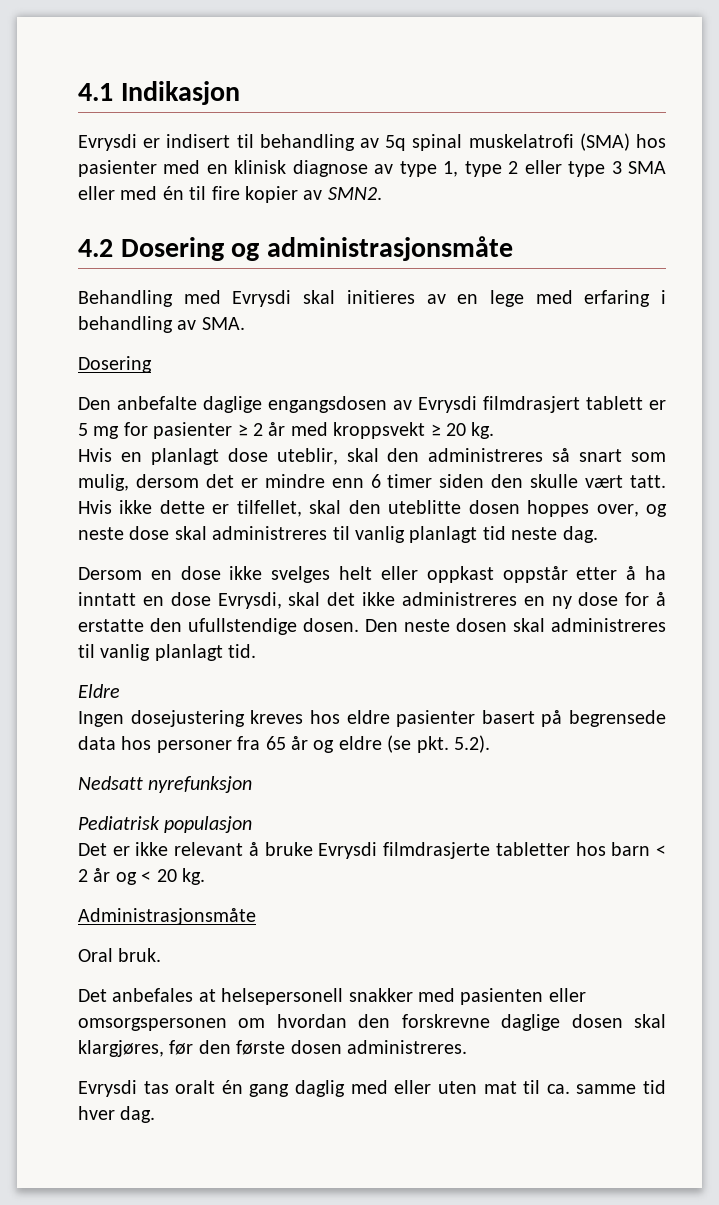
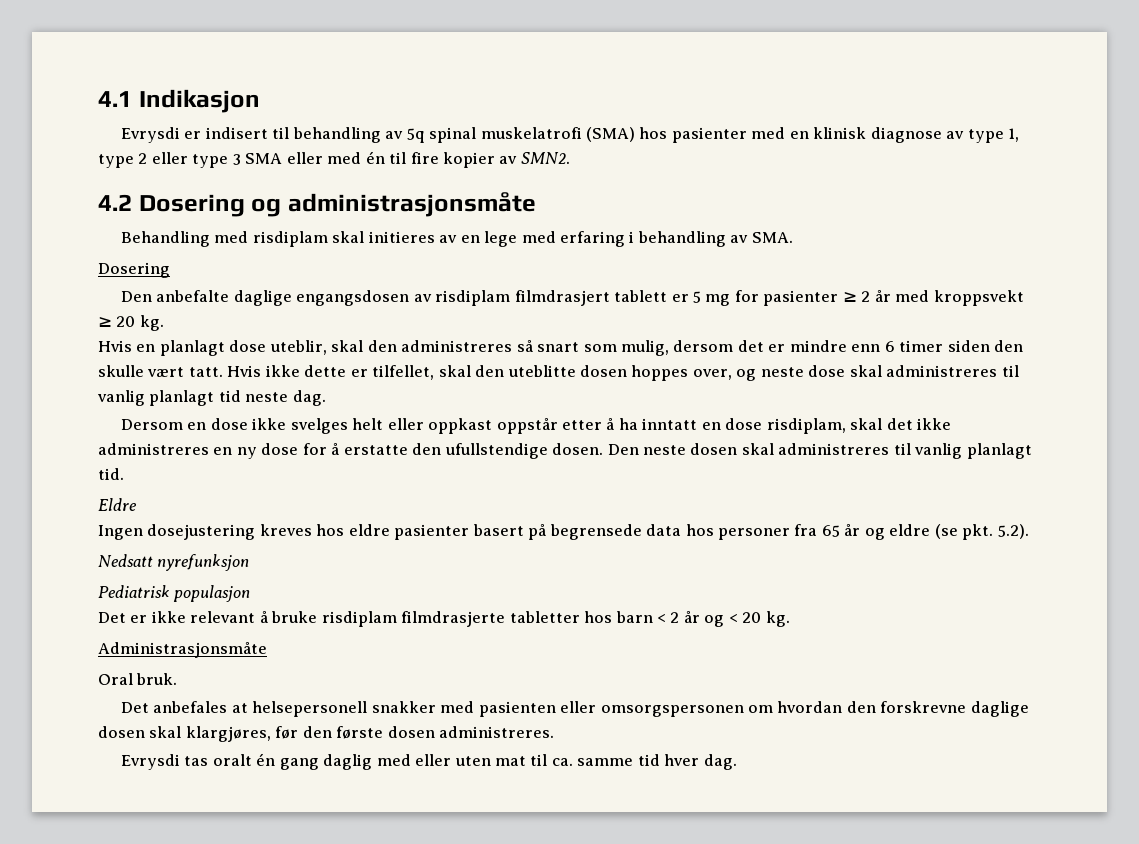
[232,290,292,307] Evrysdi -> [252,231,328,247] risdiplam
[418,396,477,413] Evrysdi -> [435,290,511,306] risdiplam
[217,592,282,609] Evrysdi, -> [766,418,846,434] risdiplam,
[318,842,378,859] Evrysdi -> [321,611,397,627] risdiplam

